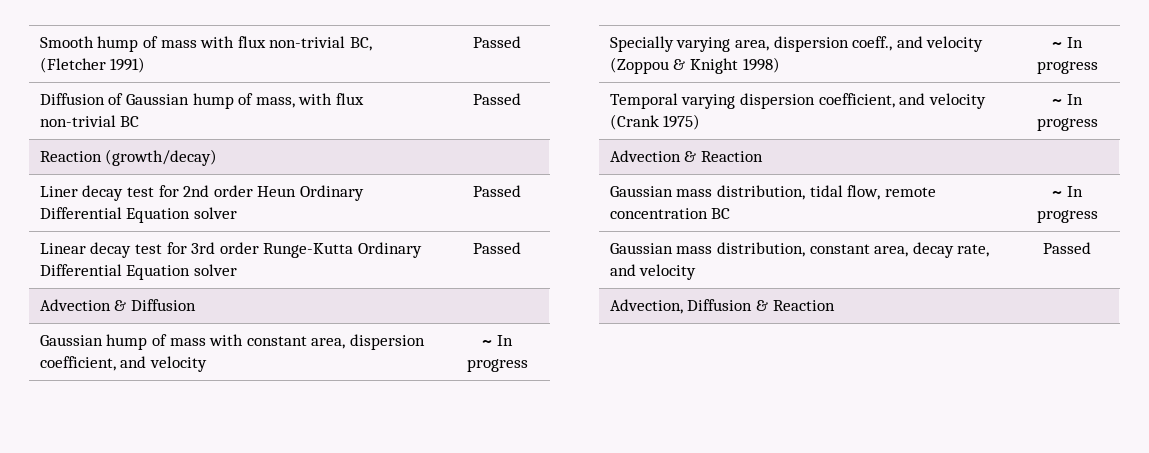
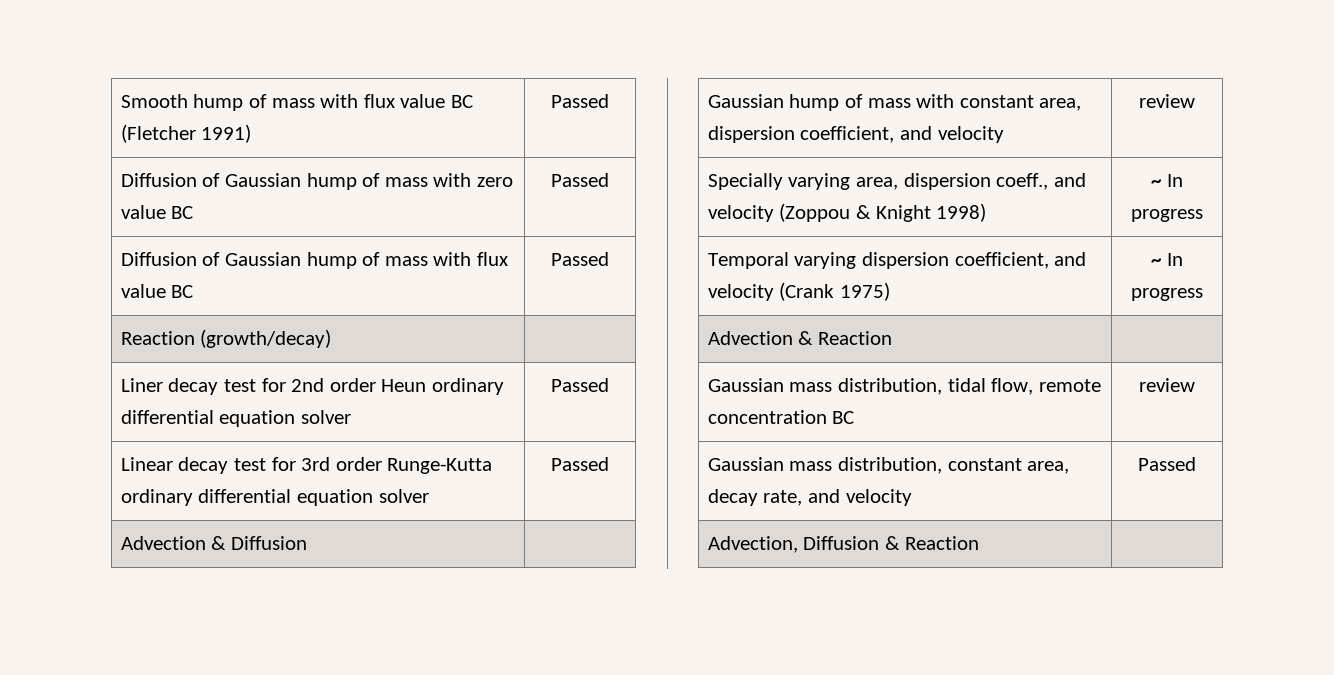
[269,36,372,51] non-trivial BC, -> [400,94,473,108] value BC
[255,93,364,108] [39,115,116,127] mass, with flux non-trivial -> [384,173,513,187] [120,205,194,219] [551,173,609,187] [120,252,508,269] [120,284,166,298] mass with zero value BC | Passed // Diffusion of Gaussian hump of mass with flux value
[299,185,364,201] [39,207,191,223] Ordinary Differential Equation -> [431,378,504,395] [120,410,296,427] ordinary differential equation
[357,242,422,258] [39,264,191,280] Ordinary Differential Equation -> [120,489,374,506] ordinary differential equation
[482,335,513,346] [466,359,528,372] ~ In progress -> [1139,94,1195,108] review
[1052,186,1083,197] [1036,210,1098,223] ~ In progress -> [1139,378,1195,392] review

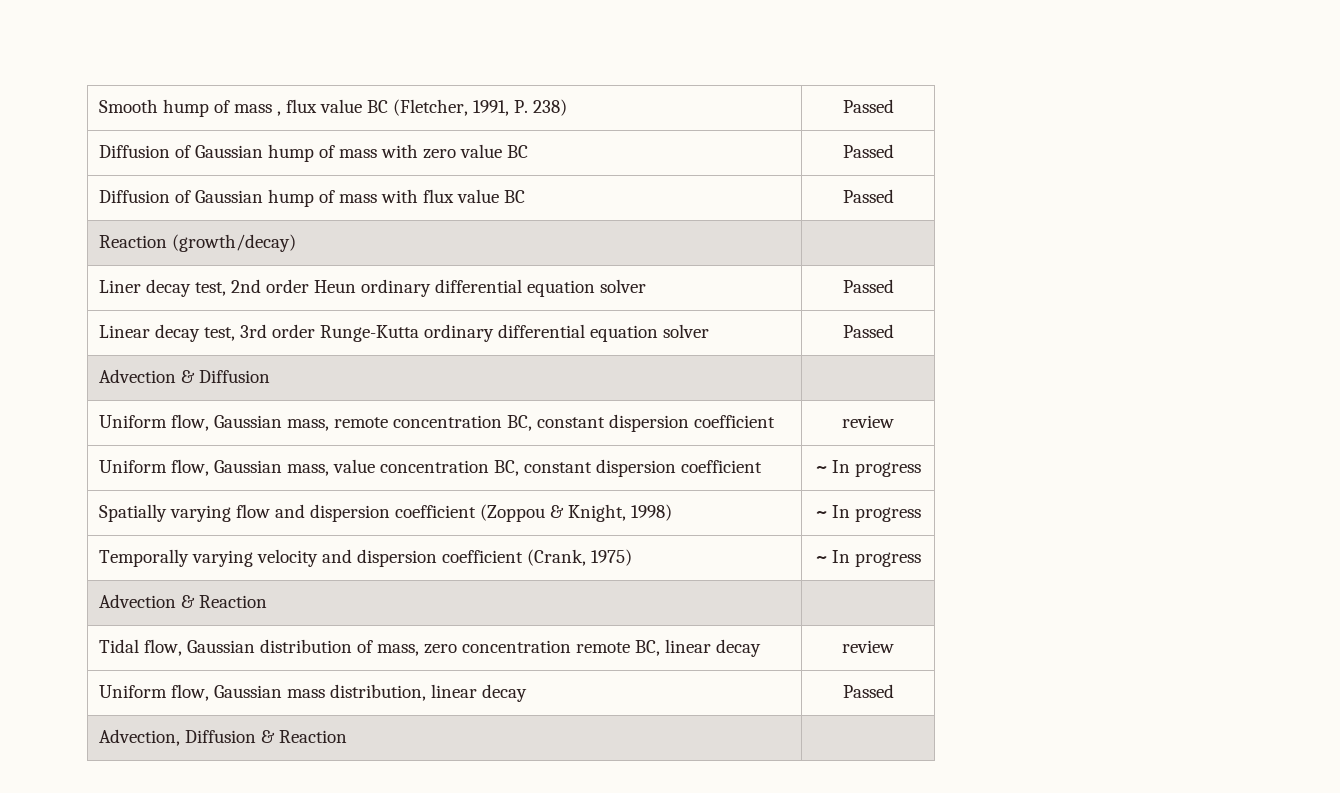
[320,94,473,108] [120,124,252,143] with flux value BC (Fletcher 1991) -> [277,99,568,116] , flux value BC (Fletcher, 1991, P. 238)
[224,378,286,392] test for -> [195,282,227,296] test,
[234,457,296,471] test for -> [204,327,236,341] test,
[707,94,1082,111] [707,126,1004,143] [1139,94,1195,108] [707,173,1086,190] [707,205,774,222] Gaussian hump of mass with constant area, dispersion coefficient, and velocity | review // Specially varying area, dispersion coeff., and velocity -> [99,414,776,432] [842,415,894,428] [99,459,763,477] [815,460,921,477] [99,504,477,522] Uniform flow, Gaussian mass, remote concentration BC, constant dispersion coefficient | review // Uniform flow, Gaussian mass, value concentration BC, constant dispersion coefficient | ~ In progress // Spatially varying flow and dispersion coefficient
[875,205,931,222] Knight -> [568,504,627,522] Knight,
[707,252,1087,269] [707,282,835,301] Temporal varying dispersion coefficient, and velocity (Crank -> [99,549,587,567] Temporally varying velocity and dispersion coefficient (Crank,
[707,378,1101,395] [707,410,855,424] [1139,378,1195,392] [707,457,1070,474] [707,489,912,506] Gaussian mass distribution, tidal flow, remote concentration BC | review // Gaussian mass distribution, constant area, decay rate, and velocity -> [99,639,762,657] [842,640,894,653] [99,684,528,702] Tidal flow, Gaussian distribution of mass, zero concentration remote BC, linear decay | review // Uniform flow, Gaussian mass distribution, linear decay

